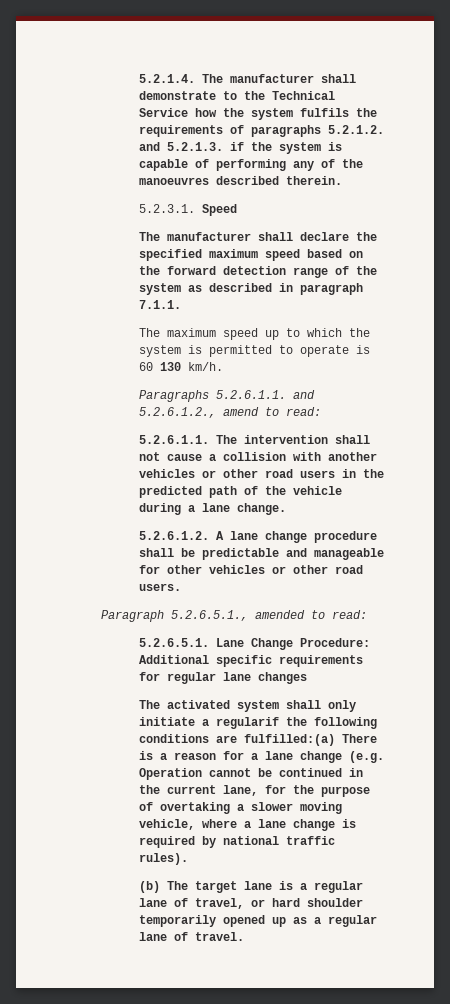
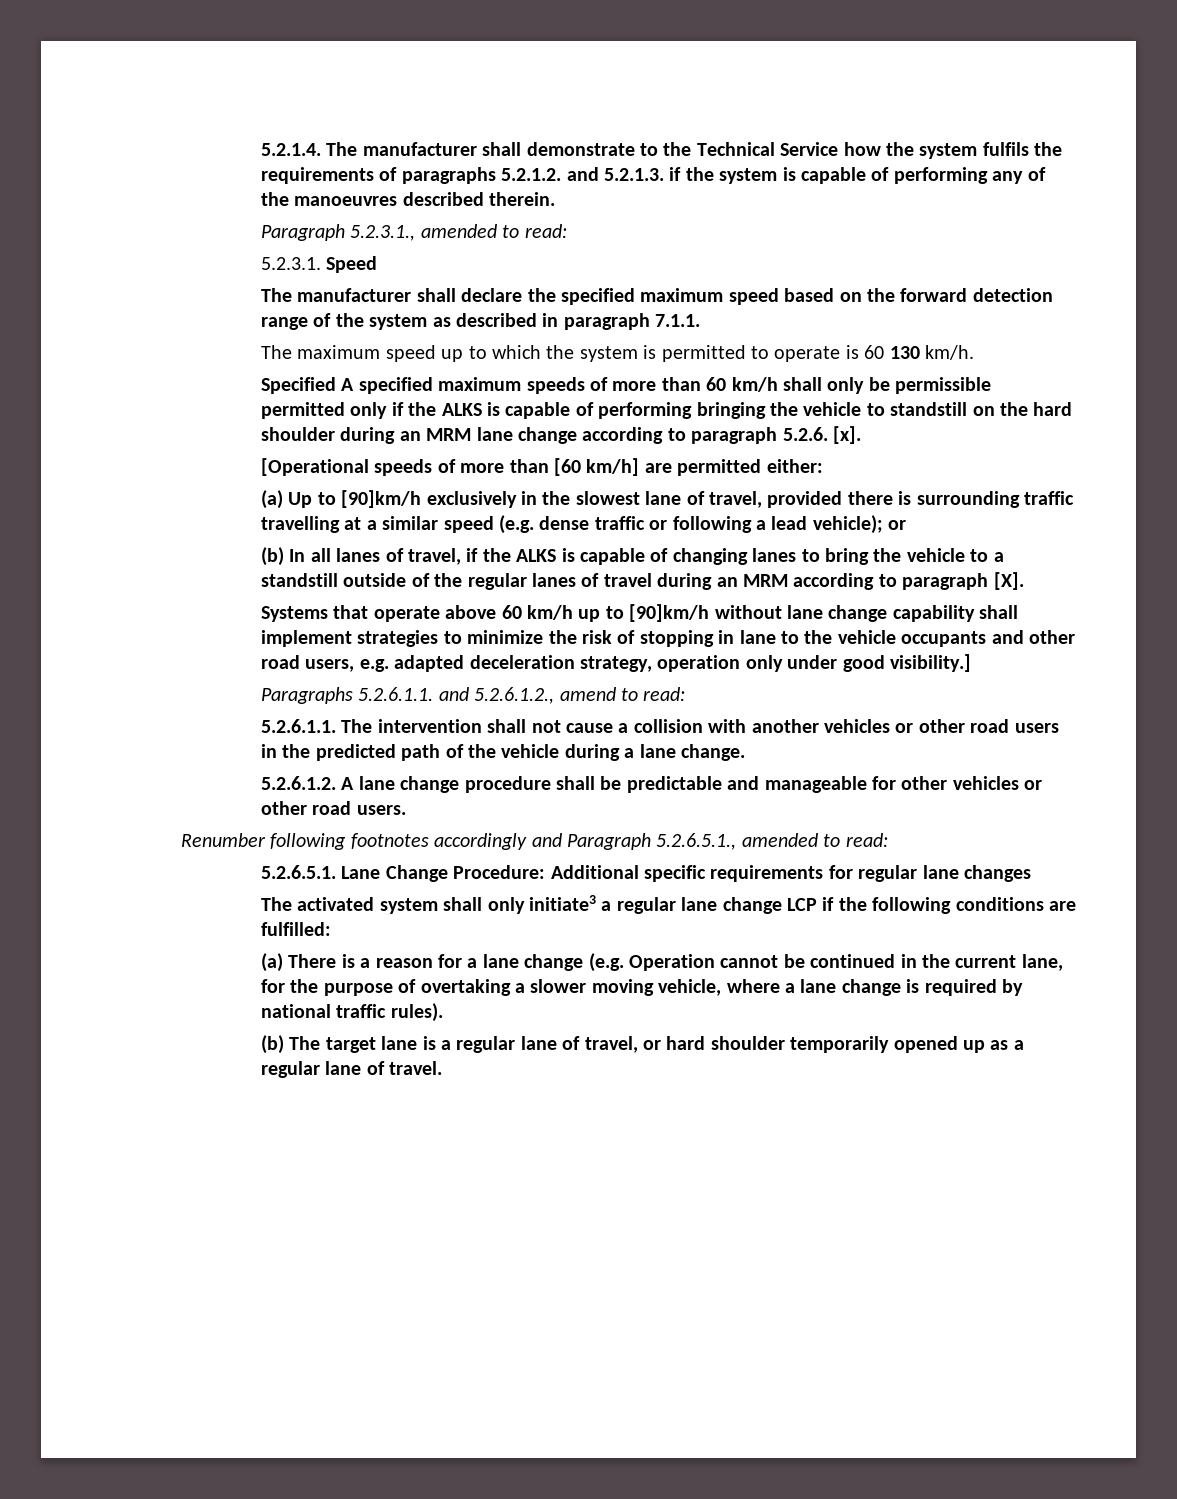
(342, 180) none -> [260,224,567,241] // Paragraph 5.2.3.1., amended to read:
(223, 366) none -> [260,377,992,394] [260,402,1073,419] [260,426,861,444] [260,458,823,476] [260,490,1074,509] [260,515,907,534] [260,547,1004,566] [260,572,1024,590] [260,604,1019,622] [260,630,1075,647] [260,654,971,672] // Specified A specified maximum speeds of more than 60 km/h shall only be permissible permitted only if the ALKS is capable of performing bringing the vehicle to standstill on the hard shoulder during an MRM lane change according to paragraph 5.2.6. [x]. // [Operational speeds of more than [60 km/h] are permitted either: // (a) Up to [90]km/h exclusively in the slowest lane of travel, provided there is surrounding traffic travelling at a similar speed (e.g. dense traffic or following a lead vehicle); or // (b) In all lanes of travel, if the ALKS is capable of changing lanes to bring the vehicle to a standstill outside of the regular lanes of travel during an MRM according to paragraph [X]. // Systems that operate above 60 km/h up to [90]km/h without lane change capability shall implement strategies to minimize the risk of stopping in lane to the vehicle occupants and other road users, e.g. adapted deceleration strategy, operation only under good visibility.]
(181, 587) none -> [180,833,562,850] Renumber following footnotes accordingly and
[138,717,279,729] initiate a regularif -> [528,895,835,914] initiate3 a regular lane change LCP if
[243,734,335,746] fulfilled:(a) -> [260,922,331,936] [260,953,283,972] fulfilled: // (a)

